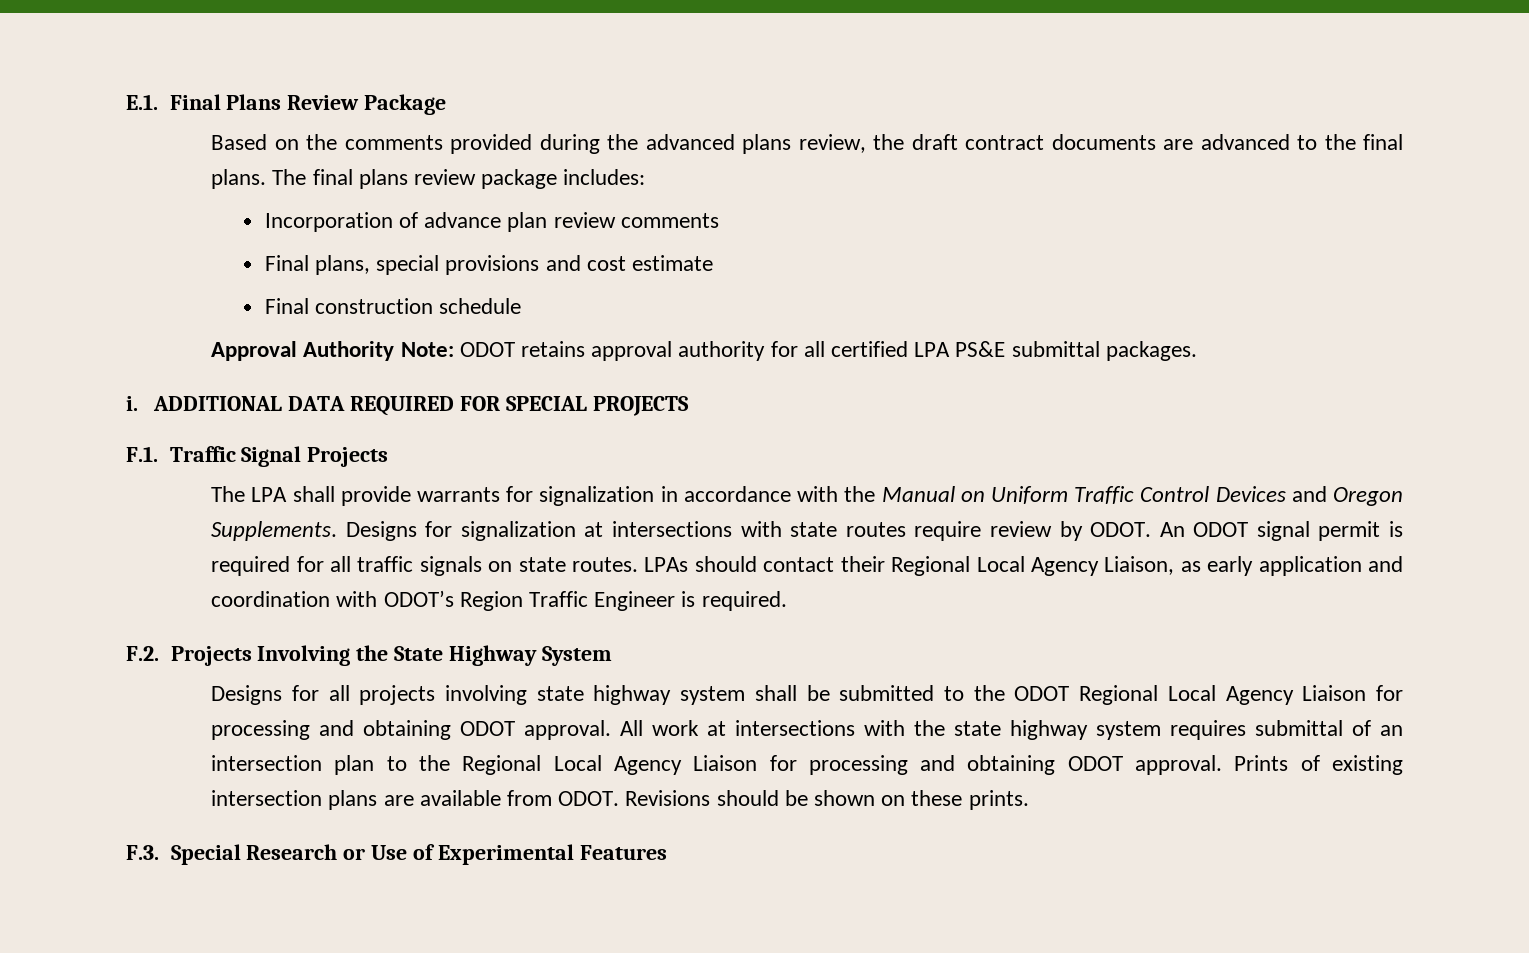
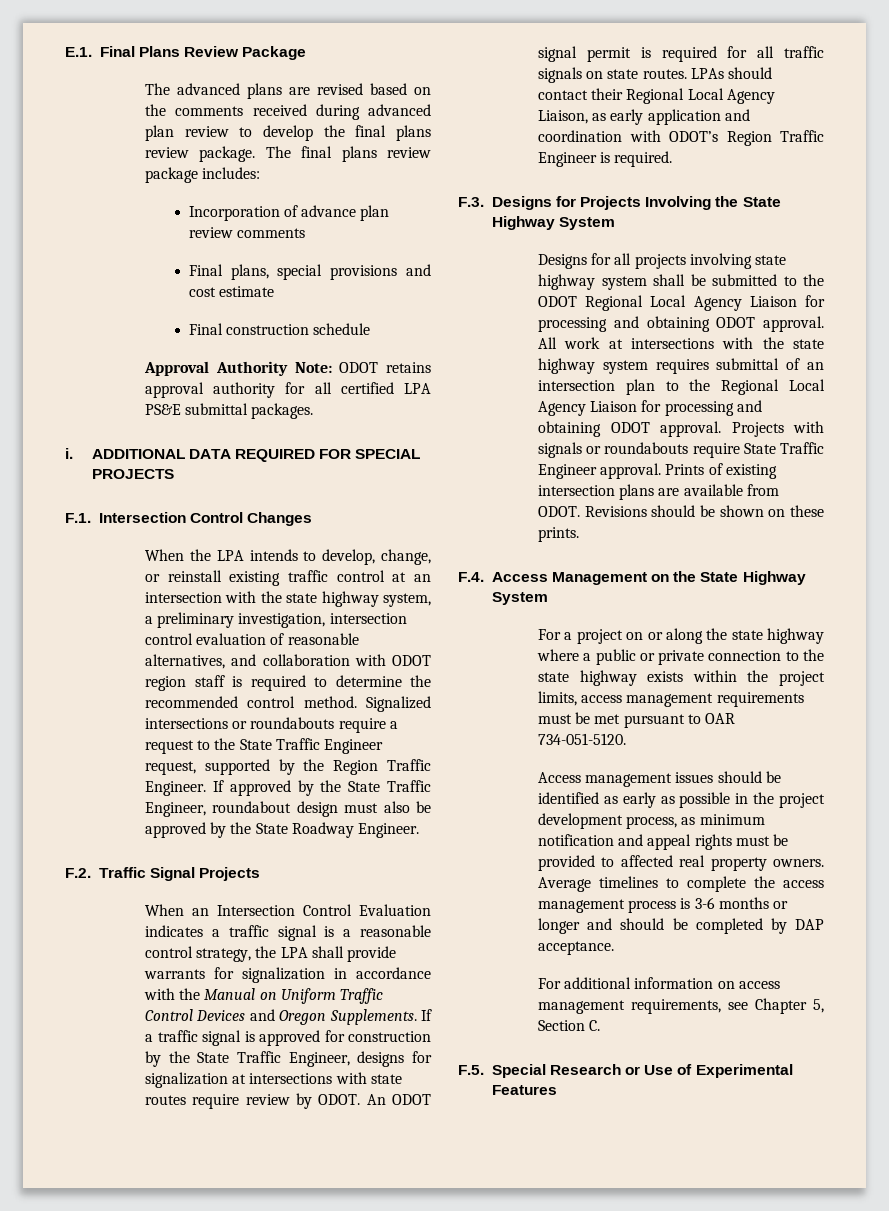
[211,134,1403,154] [211,169,267,189] Based on the comments provided during the advanced plans review, the draft contract documents are advanced to the final plans. -> [145,83,431,99] [145,104,431,120] [145,125,432,141] [145,146,256,162] The advanced plans are revised based on the comments received during advanced plan review to develop the final plans review package.
[169,446,389,467] [211,486,246,502] Traffic Signal Projects // The -> [98,512,313,526] [145,549,431,565] [145,570,432,586] [145,591,431,607] [145,612,407,628] [145,633,359,645] [145,654,431,669] [145,675,431,691] [145,696,431,712] [145,717,398,733] [145,738,383,754] [145,759,431,775] [145,780,431,796] [145,801,431,817] [145,822,419,838] [65,867,261,881] [145,904,431,916] [145,925,431,941] [145,946,277,962] Intersection Control Changes // When the LPA intends to develop, change, or reinstall existing traffic control at an intersection with the state highway system, a preliminary investigation, intersection control evaluation of reasonable alternatives, and collaboration with ODOT region staff is required to determine the recommended control method. Signalized intersections or roundabouts require a request to the State Traffic Engineer request, supported by the Region Traffic Engineer. If approved by the State Traffic Engineer, roundabout design must also be approved by the State Roadway Engineer. // F.2. Traffic Signal Projects // When an Intersection Control Evaluation indicates a traffic signal is a reasonable control strategy, the
[345,521,417,541] Designs -> [421,1009,432,1021] [145,1030,431,1046] [145,1051,405,1067] If a traffic signal is approved for construction by the State Traffic Engineer, designs
[126,646,159,661] F.2. -> [458,196,576,210] F.3. Designs for
(1223, 765) none -> [731,421,824,437] [538,442,824,458] [538,463,662,479] Projects with signals or roundabouts require State Traffic Engineer approval.
[126,845,159,860] F.3. -> [458,571,806,585] [491,592,548,605] [538,628,824,644] [537,649,824,665] [538,670,825,686] [538,691,804,707] [538,712,735,728] [538,733,627,745] [538,771,781,787] [538,792,825,808] [538,813,765,829] [538,834,788,850] [538,855,824,871] [538,876,824,892] [538,897,788,913] [538,918,824,934] [538,941,615,955] [538,977,780,989] [538,998,824,1014] [538,1020,601,1031] [458,1065,484,1075] F.4. Access Management on the State Highway System // For a project on or along the state highway where a public or private connection to the state highway exists within the project limits, access management requirements must be met pursuant to OAR 734-051-5120. // Access management issues should be identified as early as possible in the project development process, as minimum notification and appeal rights must be provided to affected real property owners. Average timelines to complete the access management process is 3-6 months or longer and should be completed by DAP acceptance. // For additional information on access management requirements, see Chapter 5, Section C. // F.5.

